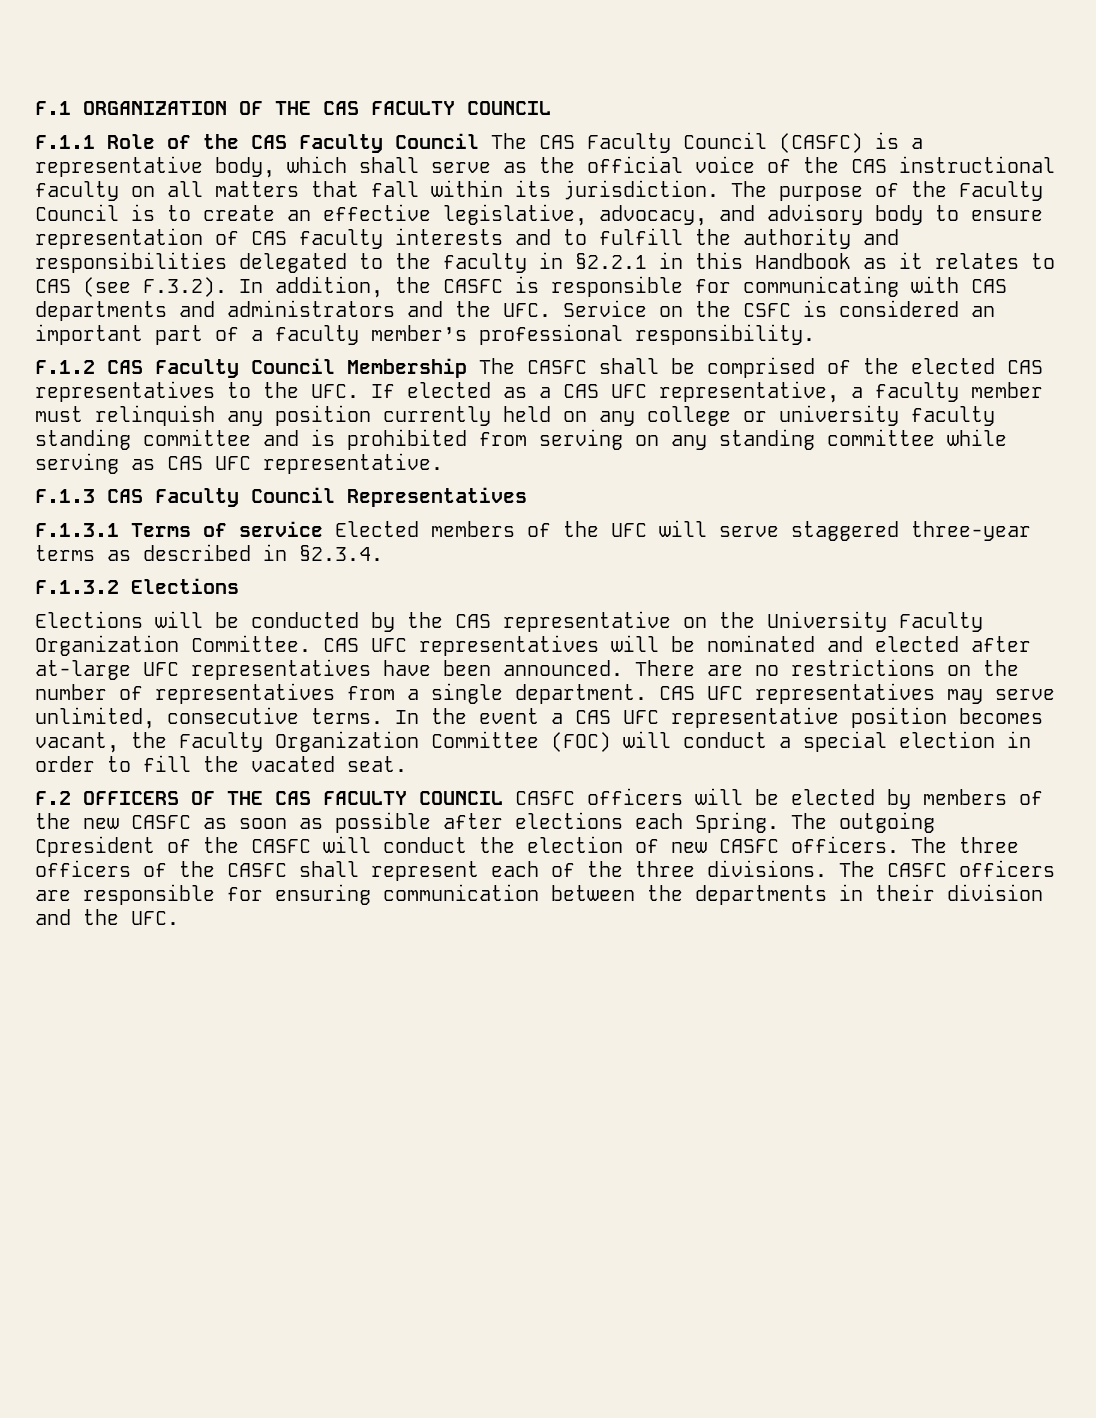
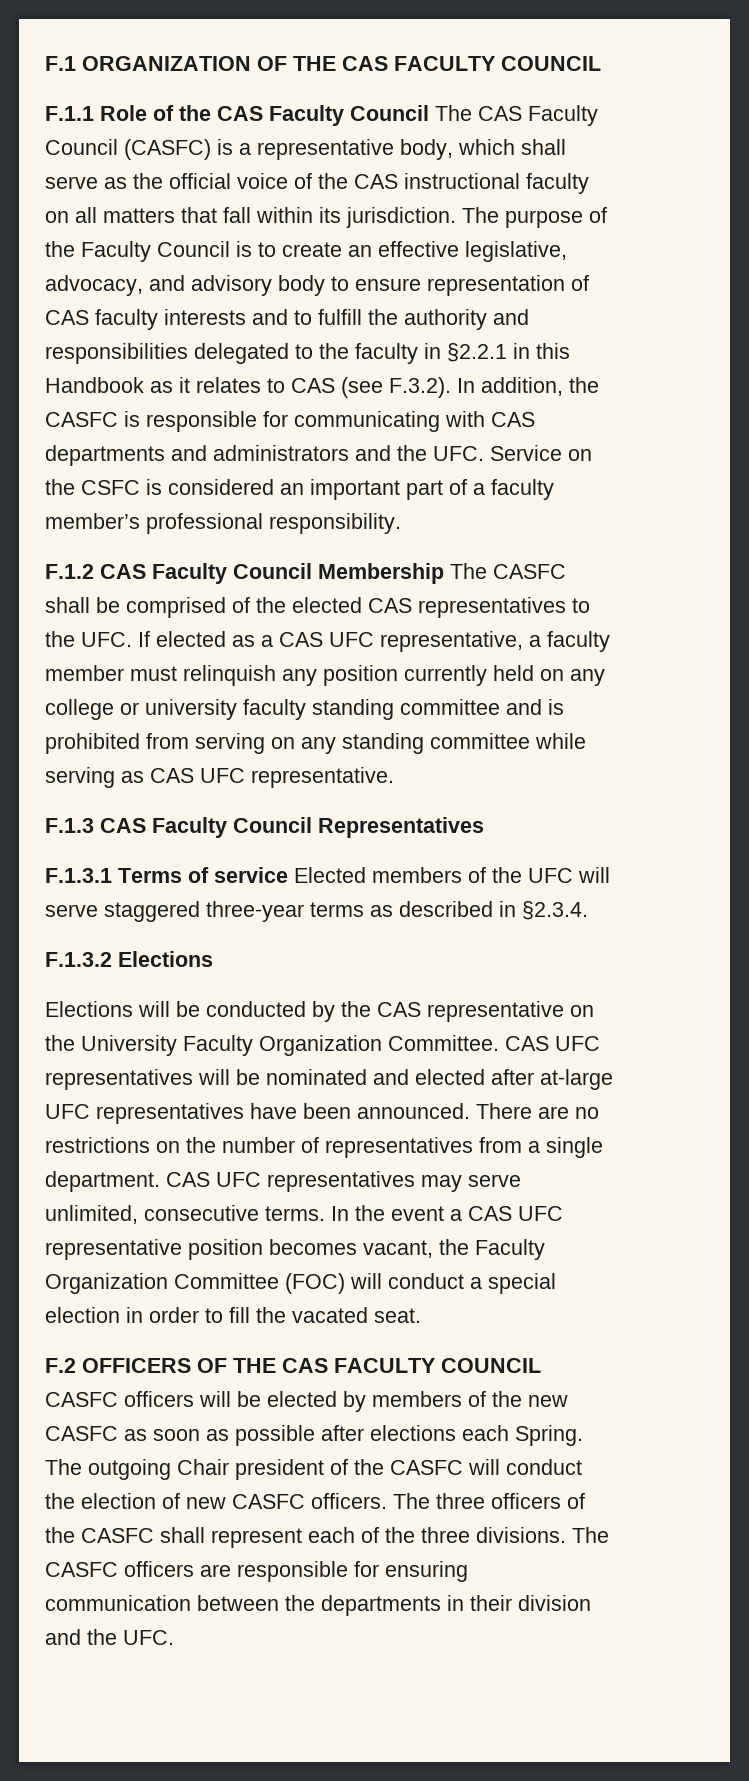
[35,836,155,857] Cpresident -> [177,1459,324,1480] Chair president

